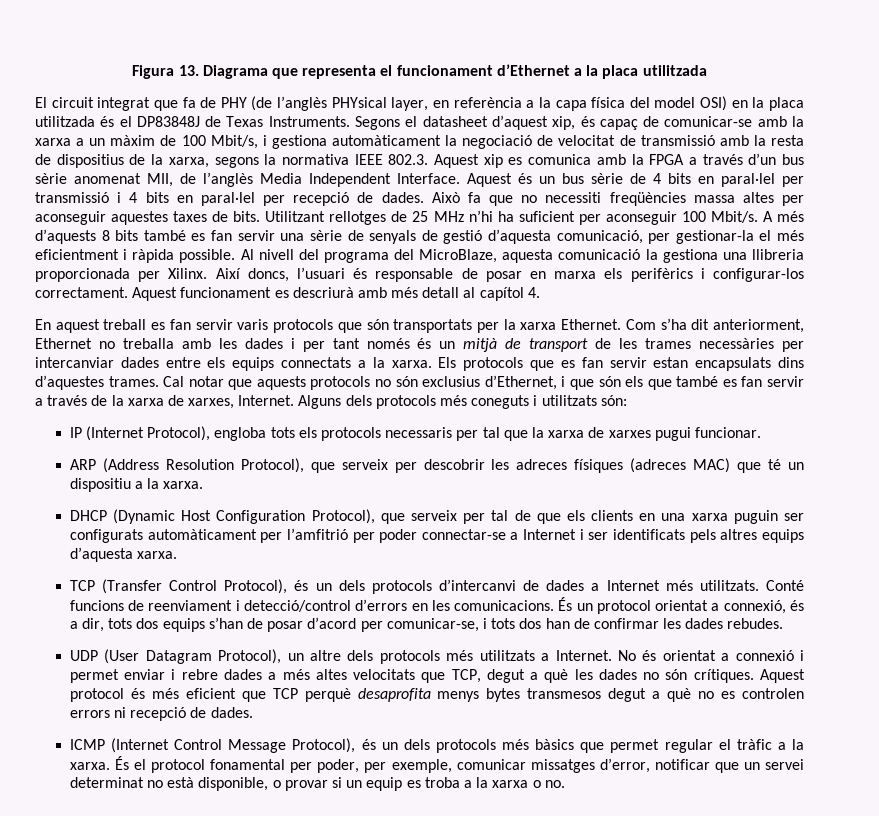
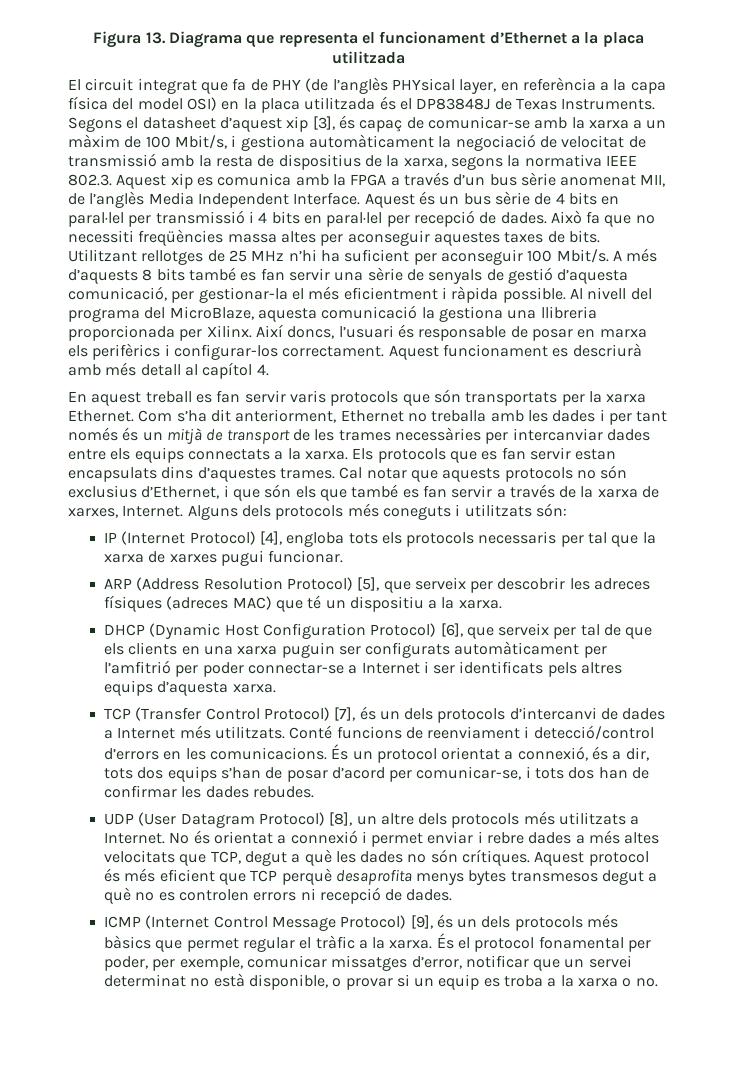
[552,116,576,130] xip, -> [286,116,335,132] xip [3],
[147,426,211,441] Protocol), -> [189,531,282,545] Protocol) [4],
[240,458,304,473] Protocol), -> [286,577,380,591] Protocol) [5],
[311,509,375,524] Protocol), -> [370,623,463,637] Protocol) [6],
[224,579,288,594] Protocol), -> [263,707,356,721] Protocol) [7],
[218,649,282,664] Protocol), -> [258,812,353,826] Protocol) [8],
[292,738,356,753] Protocol), -> [340,915,433,929] Protocol) [9],

